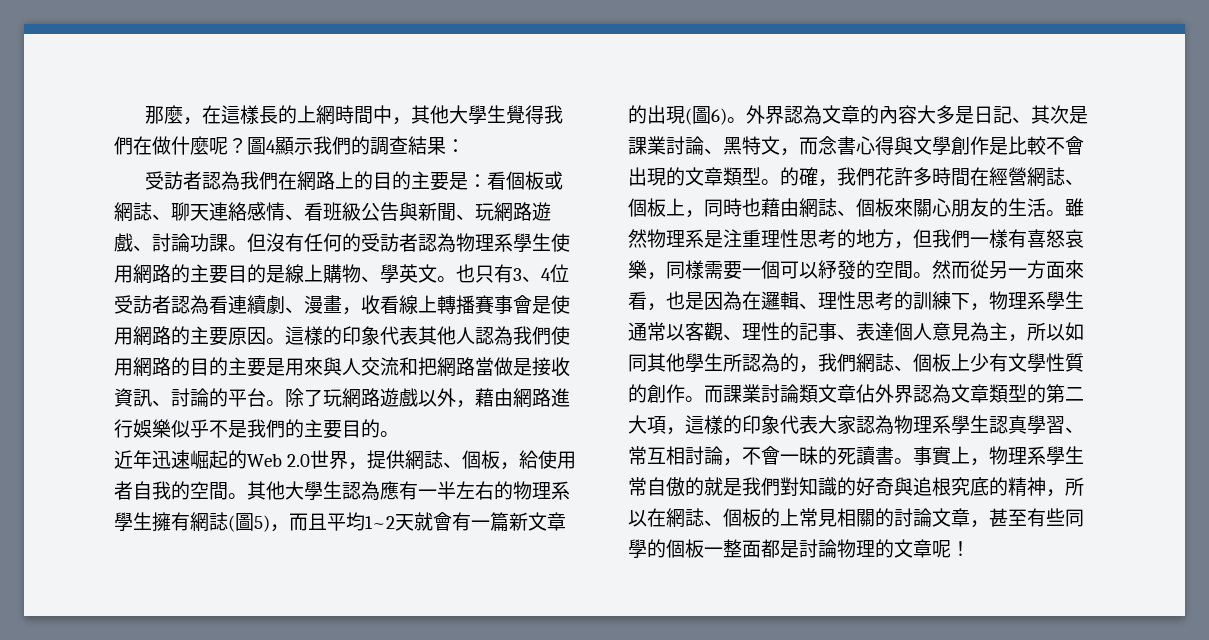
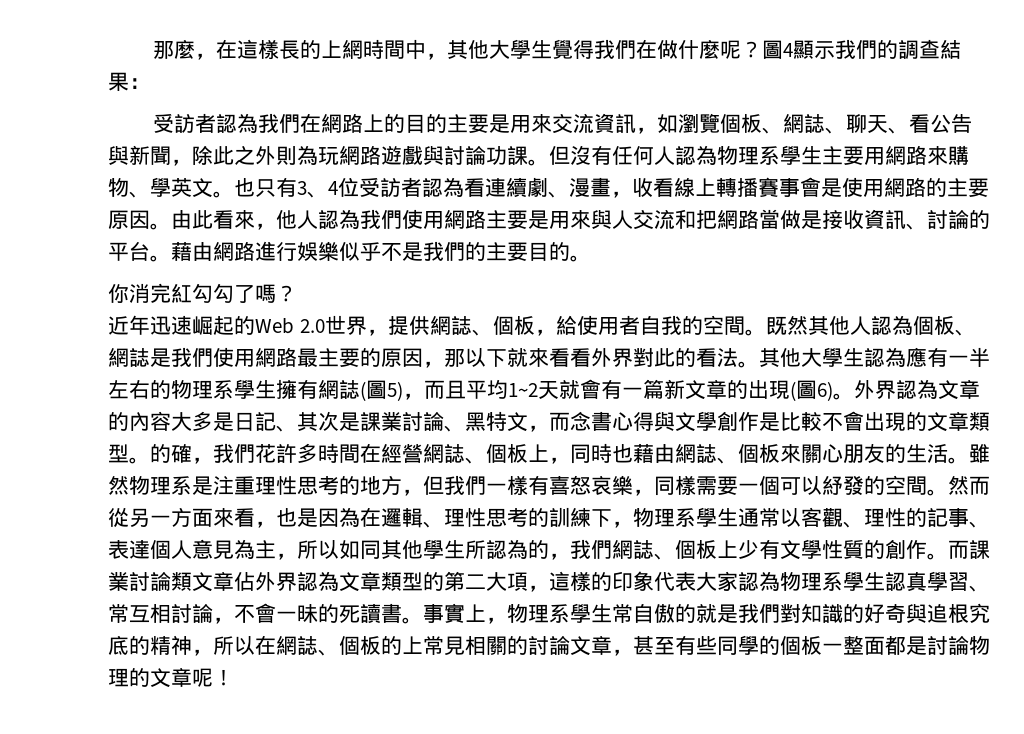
[467,171,563,190] [114,202,551,222] [114,233,152,252] ：看個板或網誌、聊天連絡感情、看班級公告與新聞、玩網路遊戲、 -> [509,113,972,134] [108,145,444,166] 用來交流資訊，如瀏覽個板、網誌、聊天、看公告與新聞，除此之外則為玩網路遊戲與
[342,233,570,253] [114,264,323,284] 的受訪者認為物理系學生使用網路的主要目的是線上 -> [654,145,948,165] 人認為物理系學生主要用網路來
[285,326,437,345] 這樣的印象代表其 -> [171,210,276,230] 由此看來，
[171,357,228,376] 的目的 -> (486, 219) none
[285,388,475,408] 除了玩網路遊戲以外， -> (171, 258) none
(399, 434) none -> [108,283,297,303] // 你消完紅勾勾了嗎？
(247, 496) none -> [765,315,976,336] [108,347,759,368] 既然其他人認為個板、網誌是我們使用網路最主要的原因，那以下就來看看外界對此的看法。

